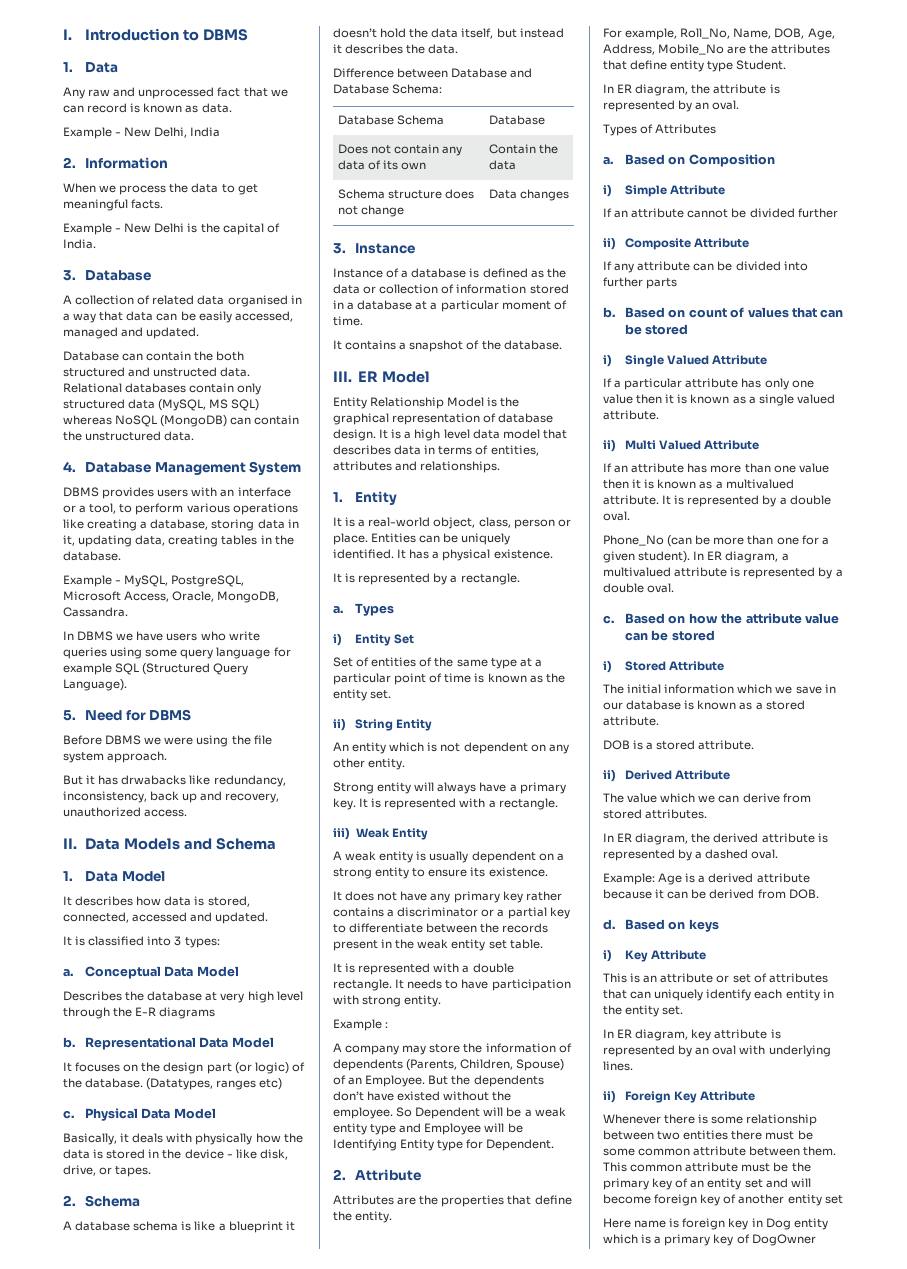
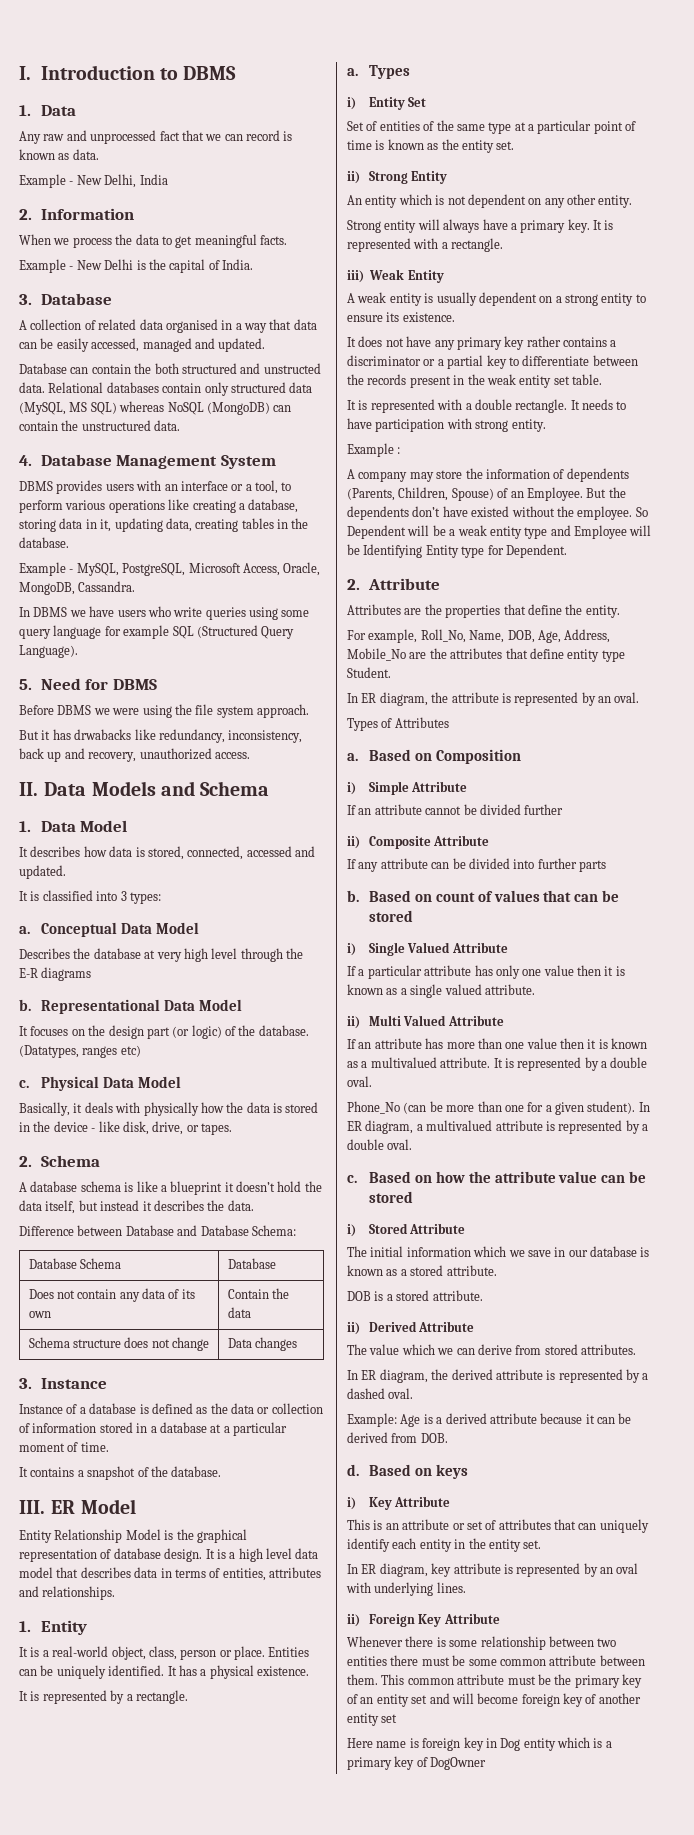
[355,719,394,731] String -> [368,171,408,184] Strong

